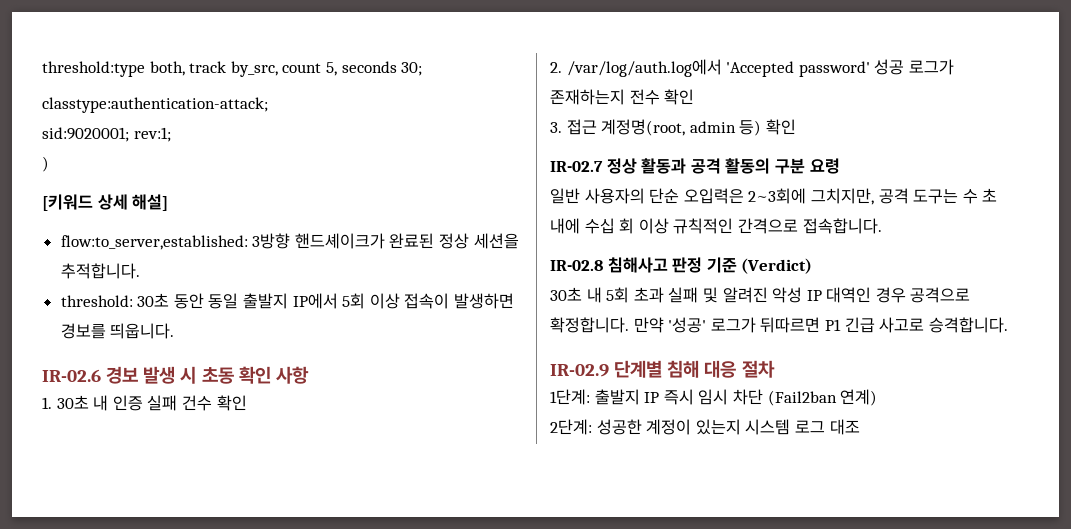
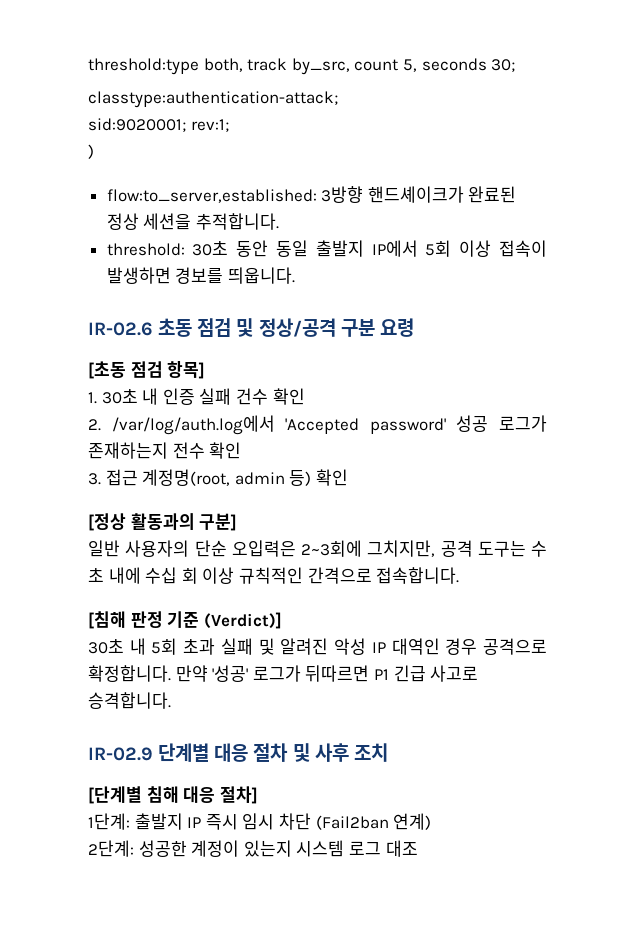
[42,194,169,211] // [키워드 상세 해설] -> (94, 151) none
[106,366,309,384] 경보 발생 시 초동 확인 사항 -> [158,318,414,337] [88,361,206,379] 초동 점검 및 정상/공격 구분 요령 // [초동 점검 항목]
[550,158,840,174] IR-02.7 정상 활동과 공격 활동의 구분 요령 -> [88,513,238,531] [정상 활동과의 구분]
[550,257,668,273] IR-02.8 침해사고 -> [88,611,126,629] [침해
[741,258,813,274] (Verdict) -> [203,612,282,629] (Verdict)]
(663, 369) none -> [214,743,388,762] [88,786,142,804] 대응 절차 및 사후 조치 // [단계별
[741,360,775,378] 절차 -> [219,786,258,804] 절차]

